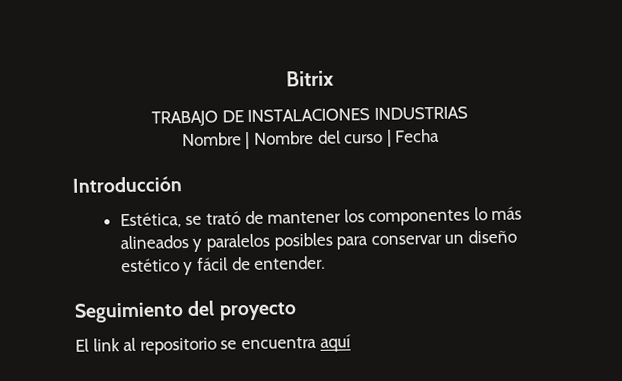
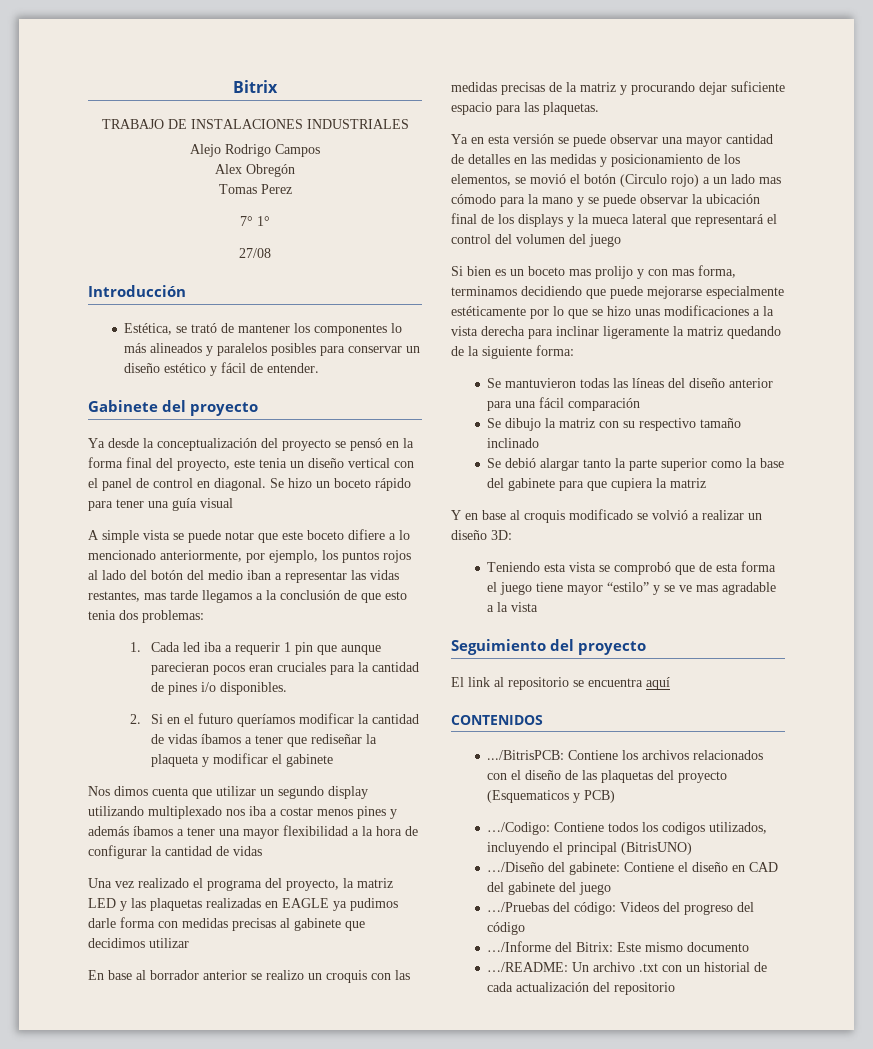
[373,106,468,120] [181,128,441,150] INDUSTRIAS // Nombre | Nombre del curso | Fecha -> [306,119,409,129] [190,144,320,157] [215,164,295,177] [218,184,292,194] [240,216,270,226] [239,248,271,258] INDUSTRIALES // Alejo Rodrigo Campos // Alex Obregón // Tomas Perez // 7° 1° // 27/08
(326, 262) none -> [88,400,259,416] [88,438,414,451] [88,457,414,471] [88,478,411,491] [88,498,233,511] [88,529,410,543] [88,550,411,563] [88,570,399,583] [88,590,407,603] [88,610,204,623] [130,642,382,655] [151,662,420,675] [151,682,288,695] [130,713,420,727] [151,734,378,747] [151,753,334,767] [88,786,368,799] [88,806,397,819] [88,825,418,839] [88,845,262,859] [88,878,393,891] [88,898,398,911] [88,917,365,931] [88,938,189,948] [88,970,410,983] [451,81,785,95] [451,102,599,115] [451,134,773,147] [451,154,740,167] [451,174,781,187] [451,194,760,207] [451,213,777,227] [451,234,621,247] [451,265,736,279] [451,286,784,299] [451,305,774,319] [451,326,781,339] [451,345,574,359] [487,378,774,388] [487,397,641,411] [487,418,742,431] [487,438,540,448] [487,458,785,471] [487,478,707,491] [451,509,762,523] [451,530,512,540] [487,561,777,575] [487,582,777,595] [487,602,539,612] // Gabinete del proyecto // Ya desde la conceptualización del proyecto se pensó en la forma final del proyecto, este tenia un diseño vertical con el panel de control en diagonal. Se hizo un boceto rápido para tener una guía visual // A simple vista se puede notar que este boceto difiere a lo mencionado anteriormente, por ejemplo, los puntos rojos al lado del botón del medio iban a representar las vidas restantes, mas tarde llegamos a la conclusión de que esto tenia dos problemas: // 1. Cada led iba a requerir 1 pin que aunque parecieran pocos eran cruciales para la cantidad de pines i/o disponibles. // 2. Si en el futuro queríamos modificar la cantidad de vidas íbamos a tener que rediseñar la plaqueta y modificar el gabinete // Nos dimos cuenta que utilizar un segundo display utilizando multiplexado nos iba a costar menos pines y además íbamos a tener una mayor flexibilidad a la hora de configurar la cantidad de vidas // Una vez realizado el programa del proyecto, la matriz LED y las plaquetas realizadas en EAGLE ya pudimos darle forma con medidas precisas al gabinete que decidimos utilizar // En base al borrador anterior se realizo un croquis con las medidas precisas de la matriz y procurando dejar suficiente espacio para las plaquetas. // Ya en esta versión se puede observar una mayor cantidad de detalles en las medidas y posicionamiento de los elementos, se movió el botón (Circulo rojo) a un lado mas cómodo para la mano y se puede observar la ubicación final de los displays y la mueca lateral que representará el control del volumen del juego // Si bien es un boceto mas prolijo y con mas forma, terminamos decidiendo que puede mejorarse especialmente estéticamente por lo que se hizo unas modificaciones a la vista derecha para inclinar ligeramente la matriz quedando de la siguiente forma: // Se mantuvieron todas las líneas del diseño anterior para una fácil comparación // Se dibujo la matriz con su respectivo tamaño inclinado // Se debió alargar tanto la parte superior como la base del gabinete para que cupiera la matriz // Y en base al croquis modificado se volvió a realizar un diseño 3D: // Teniendo esta vista se comprobó que de esta forma el juego tiene mayor “estilo” y se ve mas agradable a la vista
(351, 343) none -> [451,715,543,725] [487,750,764,760] [487,770,728,783] [487,790,616,803] [487,822,768,835] [487,842,693,855] [487,862,779,875] [487,882,612,895] [487,902,755,915] [487,922,526,935] [487,941,750,952] [487,962,768,972] [487,982,676,995] // CONTENIDOS // .../BitrisPCB: Contiene los archivos relacionados con el diseño de las plaquetas del proyecto (Esquematicos y PCB) // …/Codigo: Contiene todos los codigos utilizados, incluyendo el principal (BitrisUNO) // …/Diseño del gabinete: Contiene el diseño en CAD del gabinete del juego // …/Pruebas del código: Videos del progreso del código // …/Informe del Bitrix: Este mismo documento // …/README: Un archivo .txt con un historial de cada actualización del repositorio

